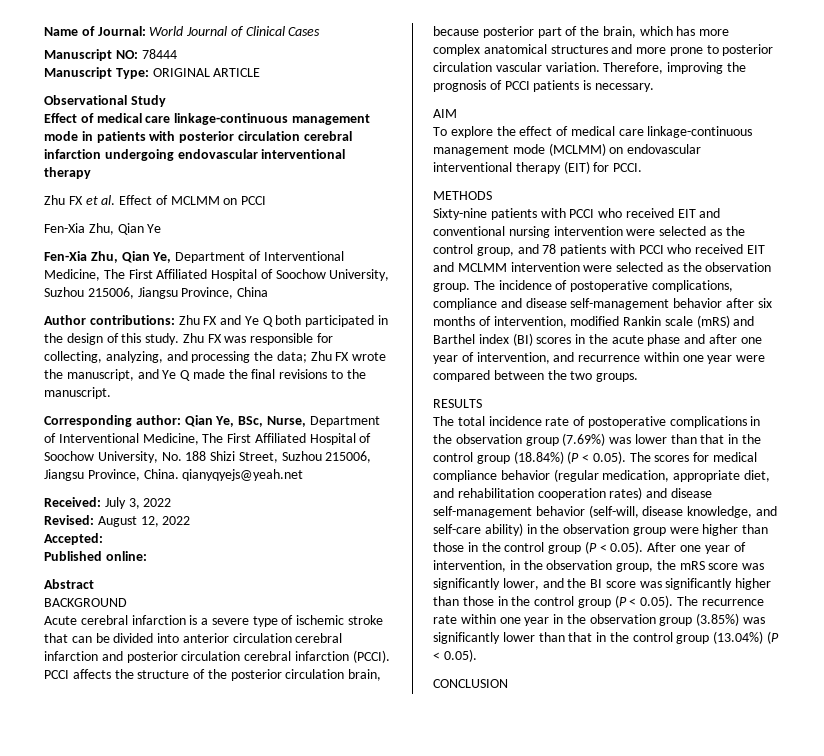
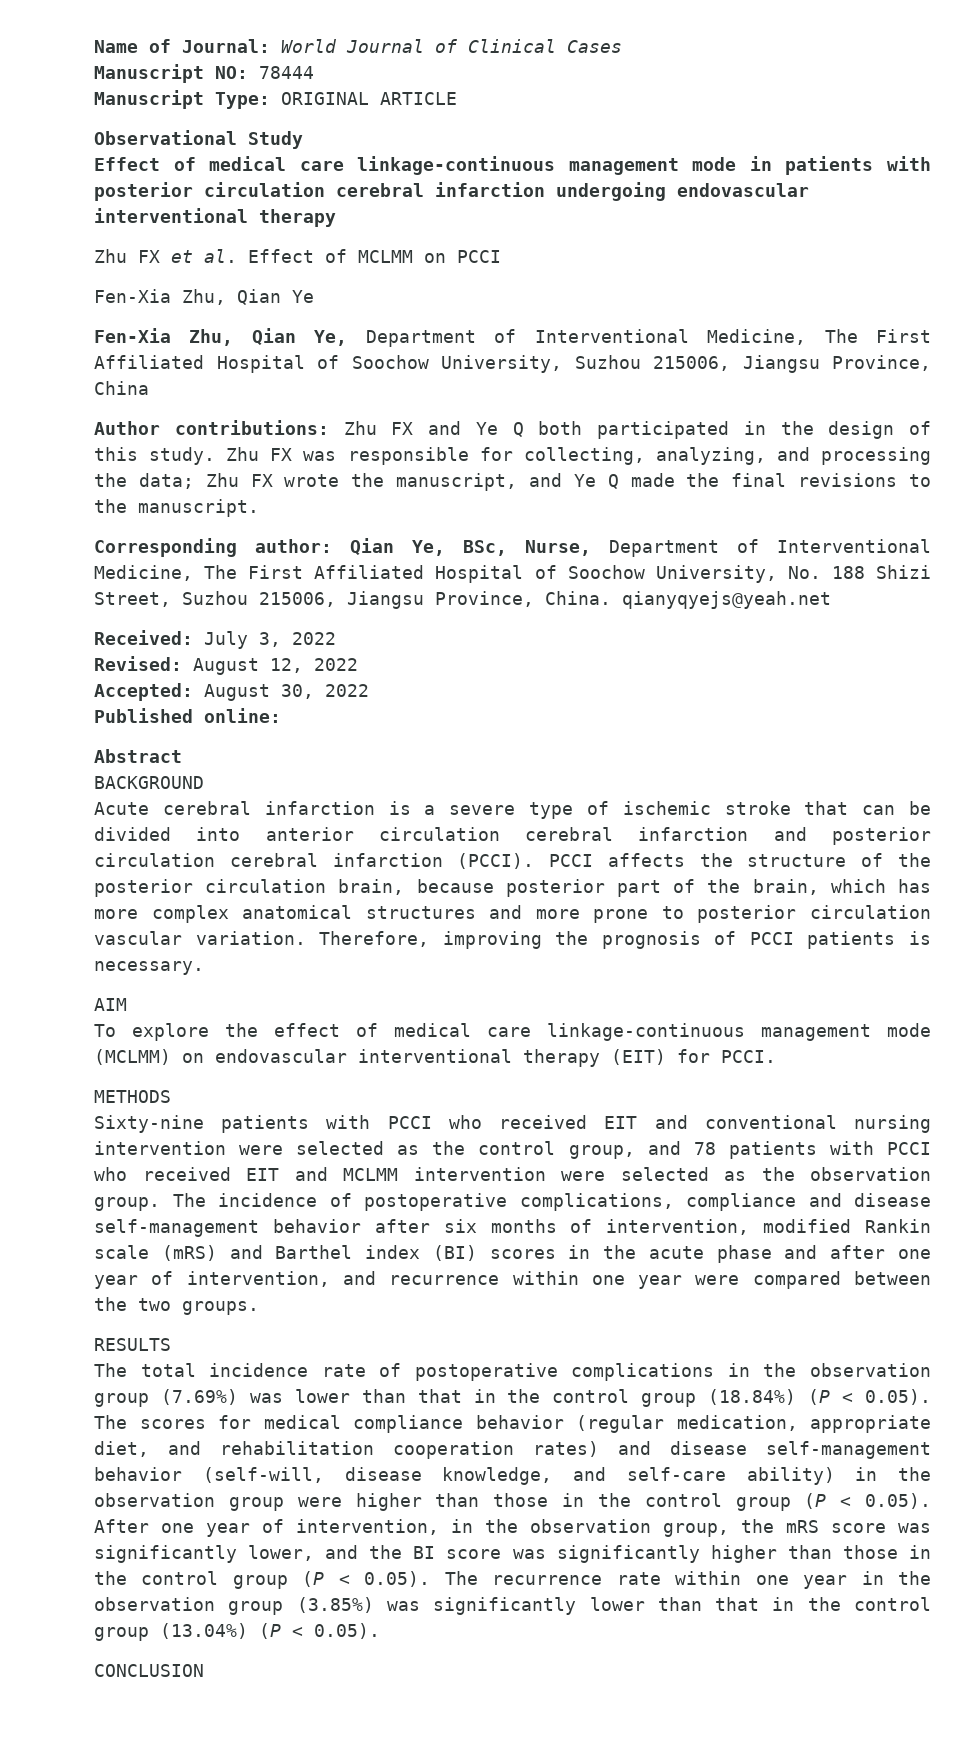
(103, 539) none -> [204,684,369,701] August 30, 2022

